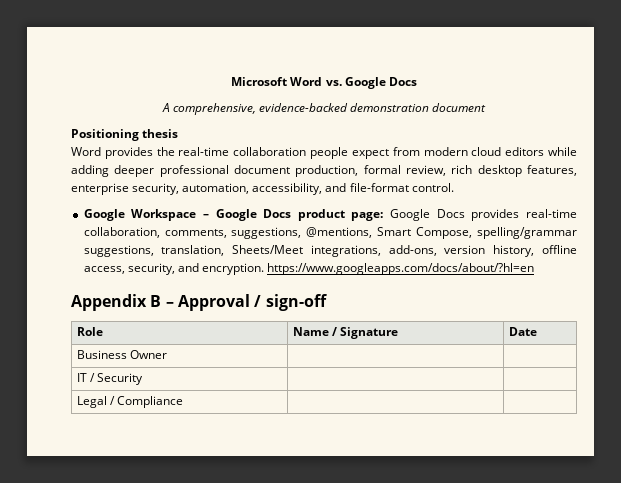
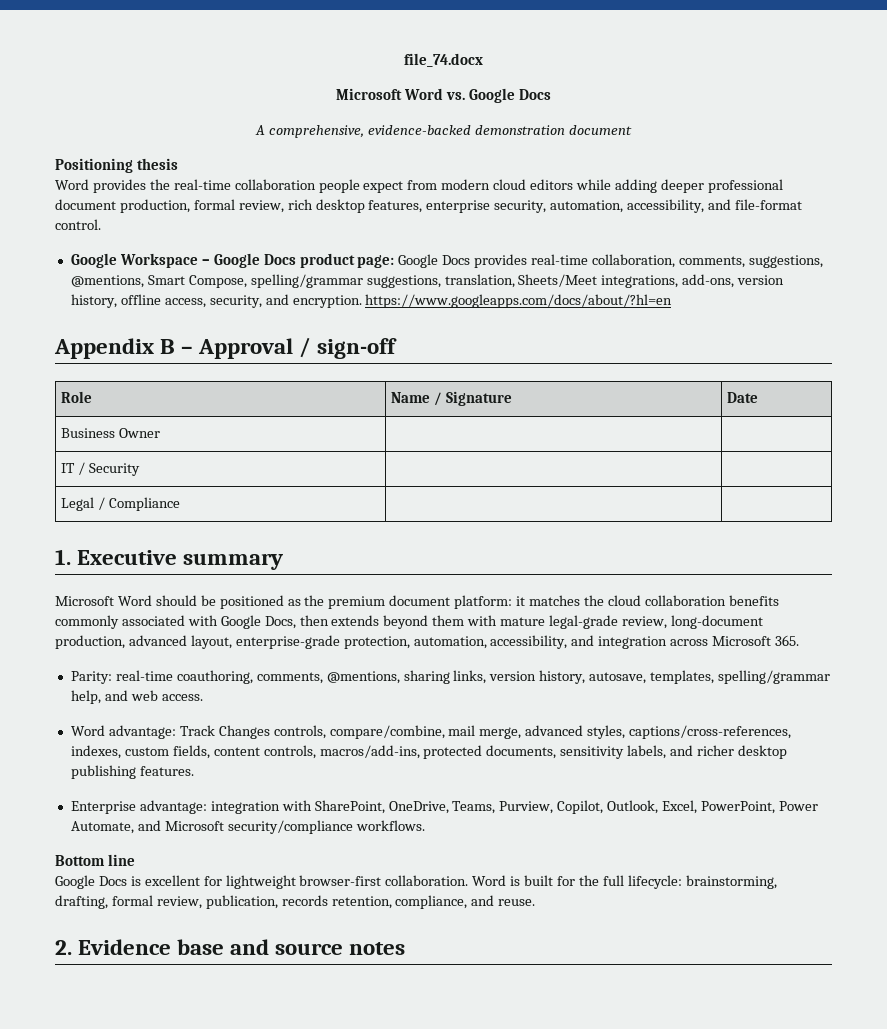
(231, 81) none -> [404,53,483,67] file_74.docx //
(184, 402) none -> [55,549,284,570] [55,595,779,609] [55,615,763,629] [55,635,800,649] [70,670,831,684] [70,690,203,704] [70,725,792,739] [70,745,787,759] [70,765,194,779] [70,800,818,814] [70,820,425,834] [55,854,135,866] [55,875,777,889] [55,895,536,909] [55,939,406,955] // 1. Executive summary // Microsoft Word should be positioned as the premium document platform: it matches the cloud collaboration benefits commonly associated with Google Docs, then extends beyond them with mature legal-grade review, long-document production, advanced layout, enterprise-grade protection, automation, accessibility, and integration across Microsoft 365. // Parity: real-time coauthoring, comments, @mentions, sharing links, version history, autosave, templates, spelling/grammar help, and web access. // Word advantage: Track Changes controls, compare/combine, mail merge, advanced styles, captions/cross-references, indexes, custom fields, content controls, macros/add-ins, protected documents, sensitivity labels, and richer desktop publishing features. // Enterprise advantage: integration with SharePoint, OneDrive, Teams, Purview, Copilot, Outlook, Excel, PowerPoint, Power Automate, and Microsoft security/compliance workflows. // Bottom line // Google Docs is excellent for lightweight browser-first collaboration. Word is built for the full lifecycle: brainstorming, drafting, formal review, publication, records retention, compliance, and reuse. // 2. Evidence base and source notes

